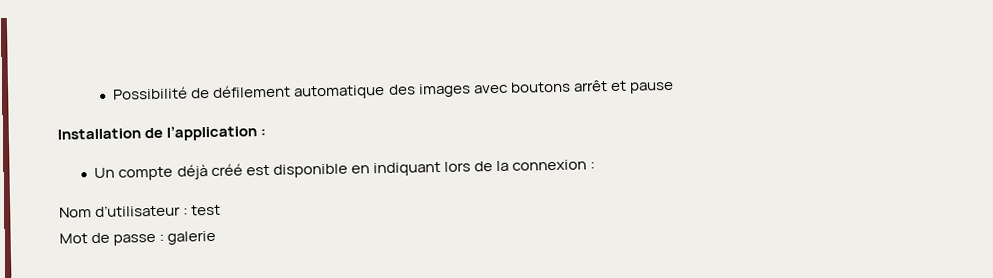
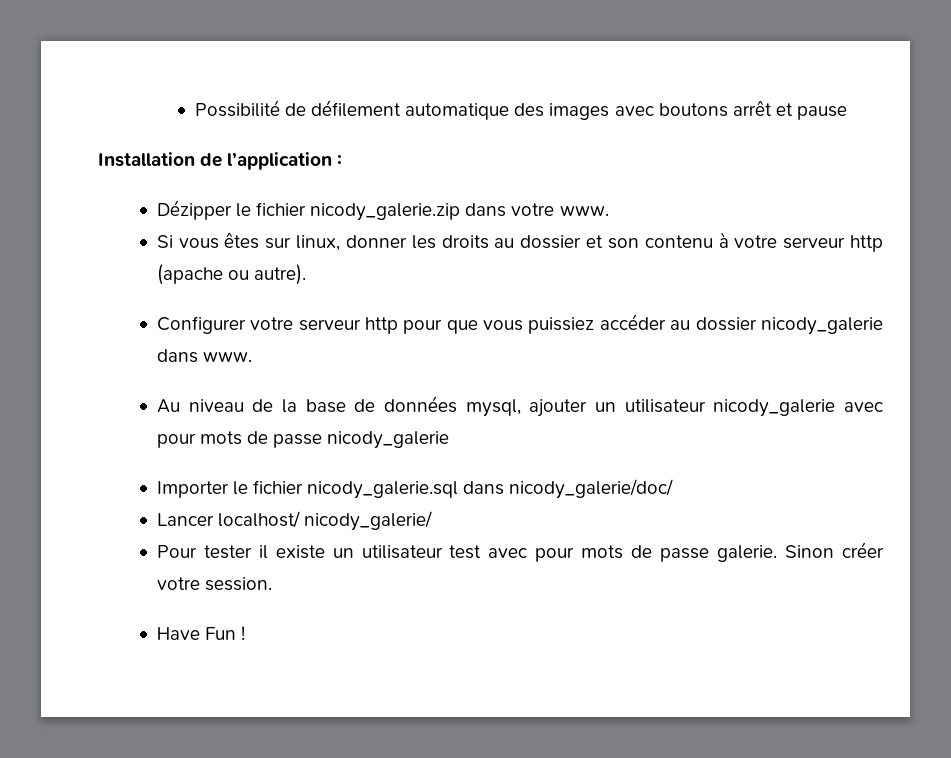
[94,159,596,181] [59,204,222,218] [59,230,217,246] Un compte déjà créé est disponible en indiquant lors de la connexion : // Nom d’utilisateur : test // Mot de passe : galerie -> [156,200,609,221] [156,232,883,252] [156,264,307,285] [156,314,884,335] [156,349,252,363] [156,396,884,417] [156,431,450,449] [156,479,674,499] [156,511,433,531] [156,542,885,562] [156,577,272,591] [156,626,246,640] Dézipper le fichier nicody_galerie.zip dans votre www. // Si vous êtes sur linux, donner les droits au dossier et son contenu à votre serveur http (apache ou autre). // Configurer votre serveur http pour que vous puissiez accéder au dossier nicody_galerie dans www. // Au niveau de la base de données mysql, ajouter un utilisateur nicody_galerie avec pour mots de passe nicody_galerie // Importer le fichier nicody_galerie.sql dans nicody_galerie/doc/ // Lancer localhost/ nicody_galerie/ // Pour tester il existe un utilisateur test avec pour mots de passe galerie. Sinon créer votre session. // Have Fun !

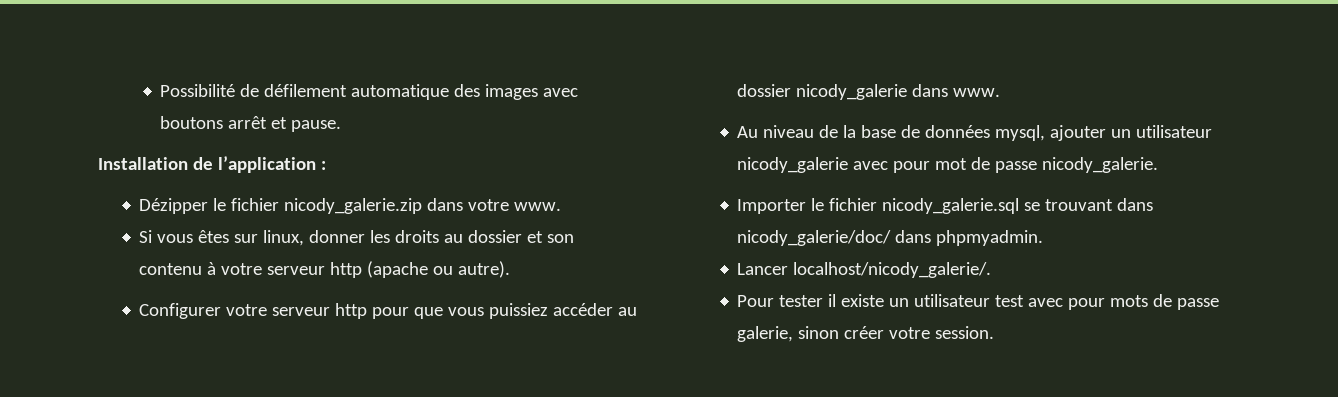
[797,106,848,120] pause -> [291,120,342,132] pause.
[199,431,450,449] mots de passe nicody_galerie -> [935,157,1159,173] mot de passe nicody_galerie.
(459, 490) none -> [1024,199,1114,211] se trouvant
(674, 489) none -> [895,230,1044,246] dans phpmyadmin.
[217,511,433,531] localhost/ nicody_galerie/ -> [793,262,992,278] localhost/nicody_galerie/.
[717,545,835,562] galerie. Sinon -> [737,326,840,342] galerie, sinon
[156,626,246,640] // Have Fun ! -> (995, 332) none

